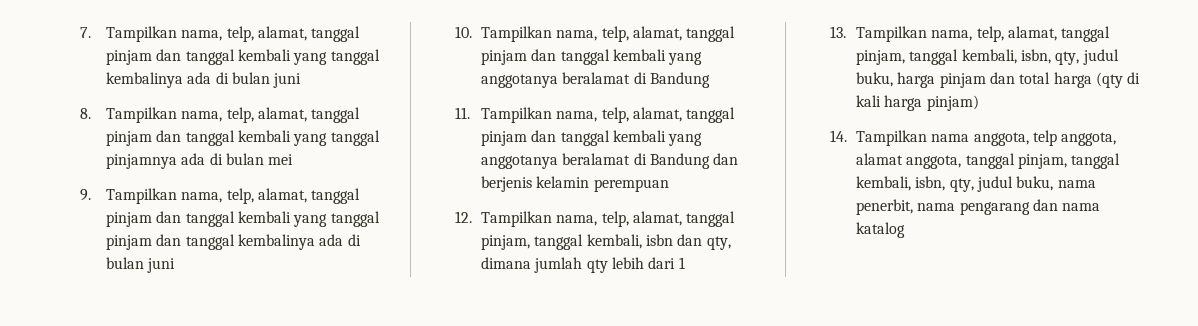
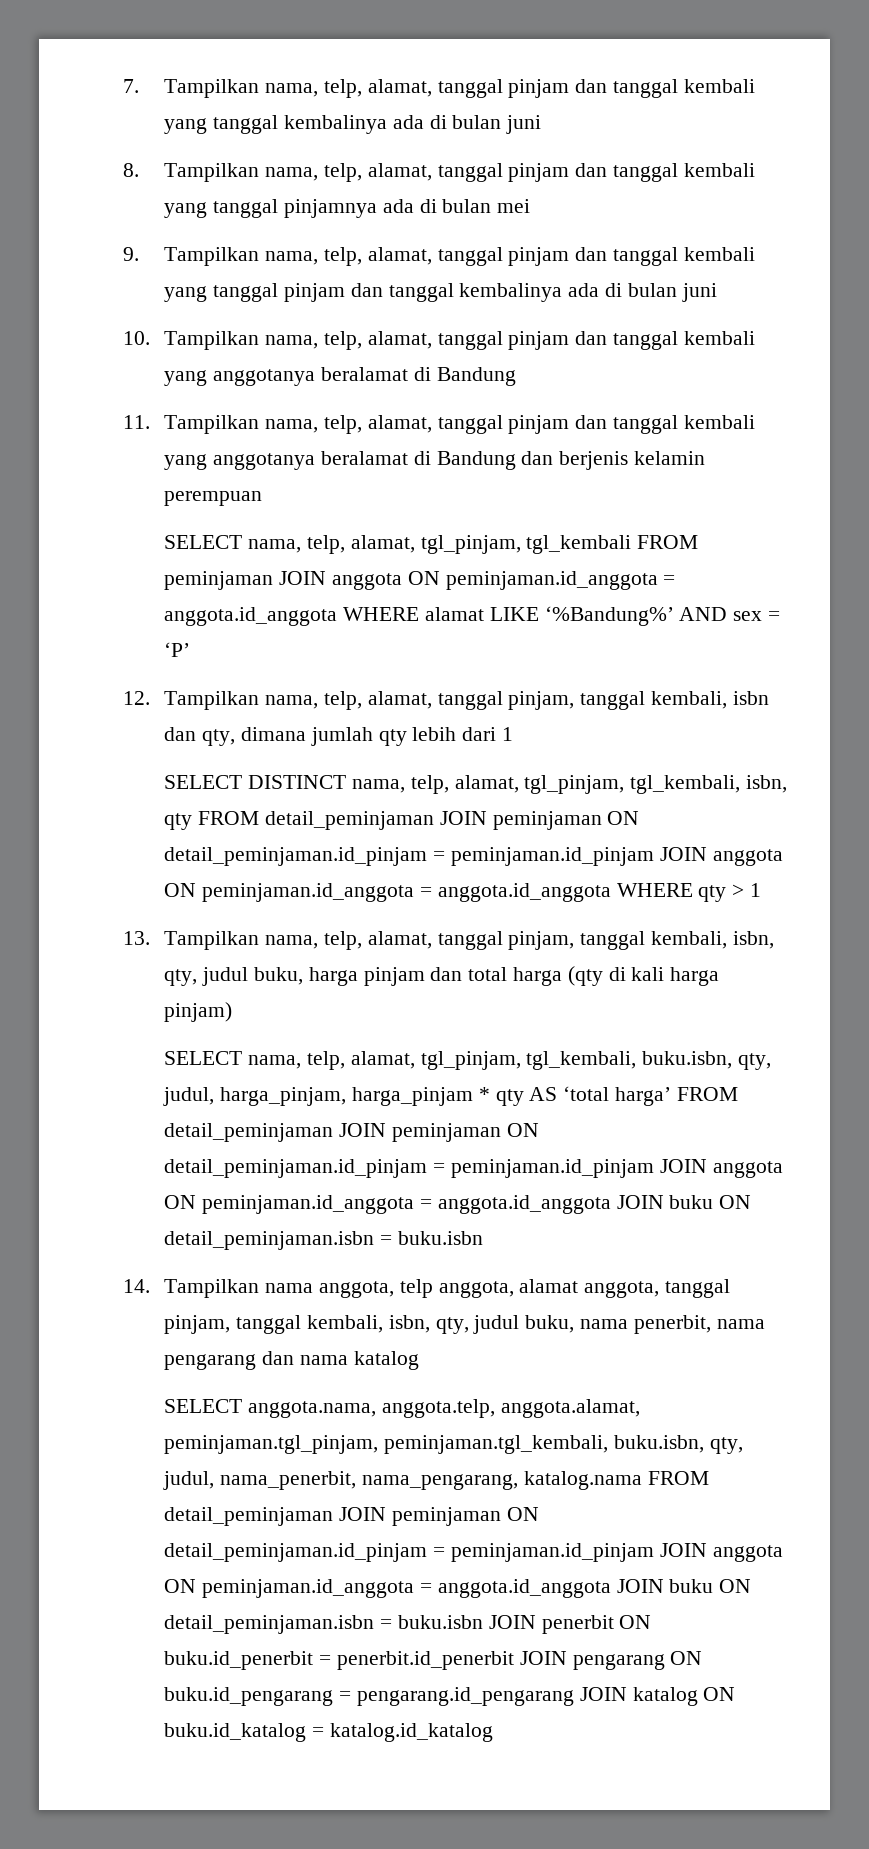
(669, 185) none -> [164,535,699,554] [164,571,676,590] [164,606,781,626] [164,642,191,657] // SELECT nama, telp, alamat, tgl_pinjam, tgl_kembali FROM peminjaman JOIN anggota ON peminjaman.id_anggota = anggota.id_anggota WHERE alamat LIKE ‘%Bandung%’ AND sex = ‘P’
(685, 263) none -> [164,775,788,794] [164,811,640,830] [164,847,783,866] [164,883,762,902] // SELECT DISTINCT nama, telp, alamat, tgl_pinjam, tgl_kembali, isbn, qty FROM detail_peminjaman JOIN peminjaman ON detail_peminjaman.id_pinjam = peminjaman.id_pinjam JOIN anggota ON peminjaman.id_anggota = anggota.id_anggota WHERE qty > 1
(979, 103) none -> [164,1051,772,1070] [163,1086,738,1106] [164,1123,539,1142] [164,1159,783,1178] [164,1195,752,1214] [164,1231,483,1250] // SELECT nama, telp, alamat, tgl_pinjam, tgl_kembali, buku.isbn, qty, judul, harga_pinjam, harga_pinjam * qty AS ‘total harga’ FROM detail_peminjaman JOIN peminjaman ON detail_peminjaman.id_pinjam = peminjaman.id_pinjam JOIN anggota ON peminjaman.id_anggota = anggota.id_anggota JOIN buku ON detail_peminjaman.isbn = buku.isbn
(905, 230) none -> [164,1399,640,1418] [164,1435,743,1454] [163,1471,709,1490] [164,1507,539,1526] [164,1543,783,1562] [164,1579,752,1598] [164,1615,652,1634] [164,1651,703,1670] [164,1687,736,1706] [164,1723,493,1742] // SELECT anggota.nama, anggota.telp, anggota.alamat, peminjaman.tgl_pinjam, peminjaman.tgl_kembali, buku.isbn, qty, judul, nama_penerbit, nama_pengarang, katalog.nama FROM detail_peminjaman JOIN peminjaman ON detail_peminjaman.id_pinjam = peminjaman.id_pinjam JOIN anggota ON peminjaman.id_anggota = anggota.id_anggota JOIN buku ON detail_peminjaman.isbn = buku.isbn JOIN penerbit ON buku.id_penerbit = penerbit.id_penerbit JOIN pengarang ON buku.id_pengarang = pengarang.id_pengarang JOIN katalog ON buku.id_katalog = katalog.id_katalog

